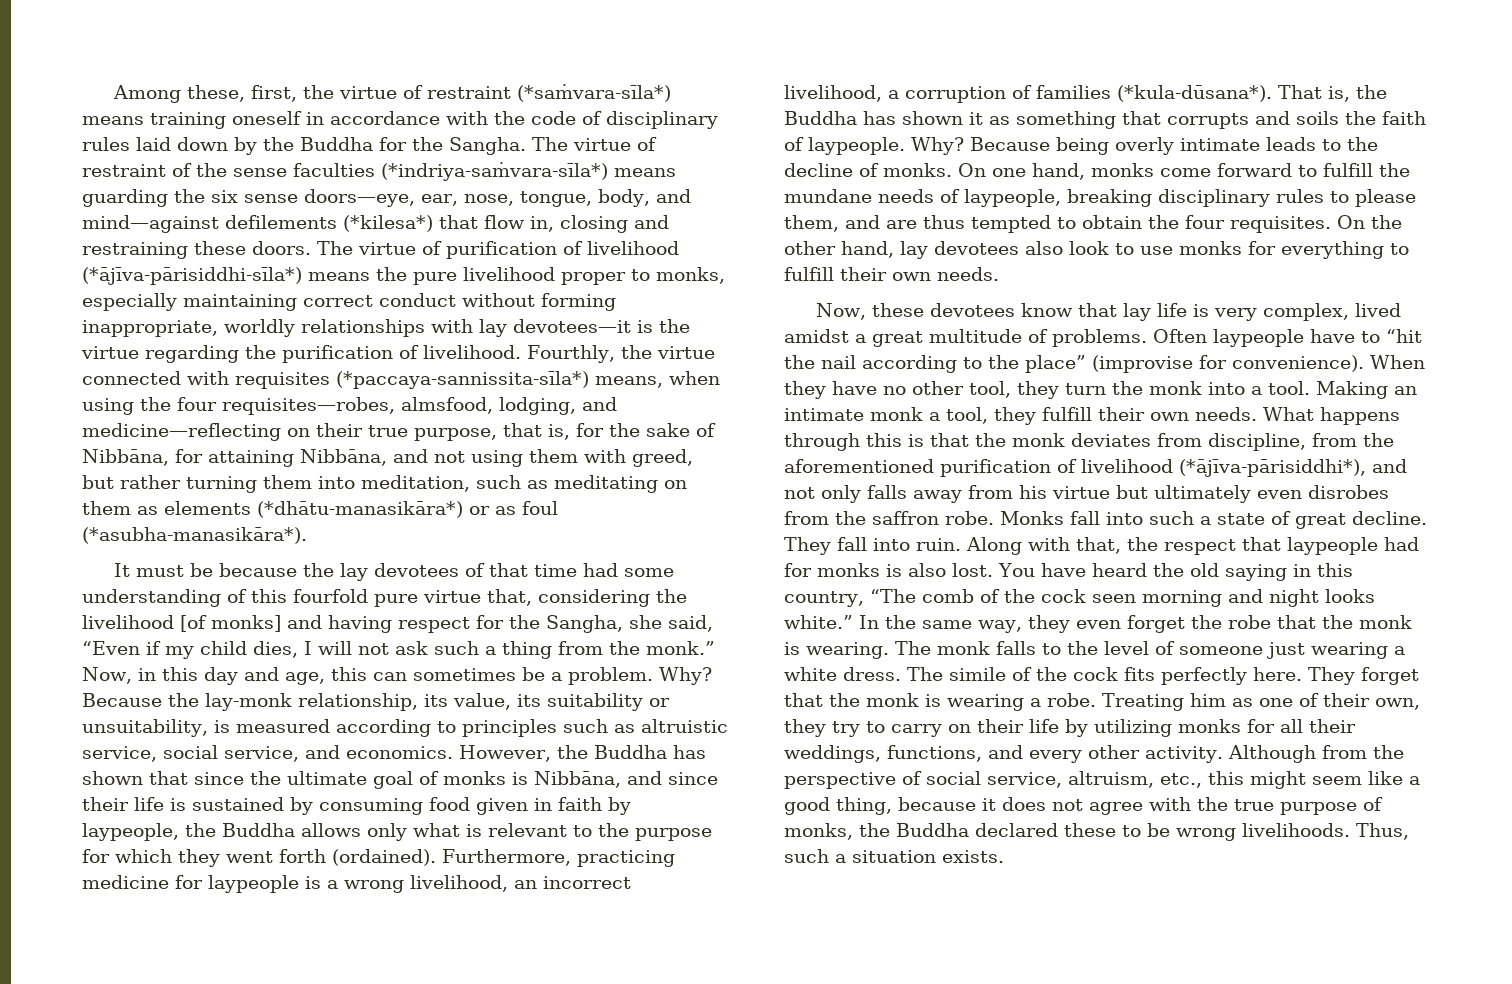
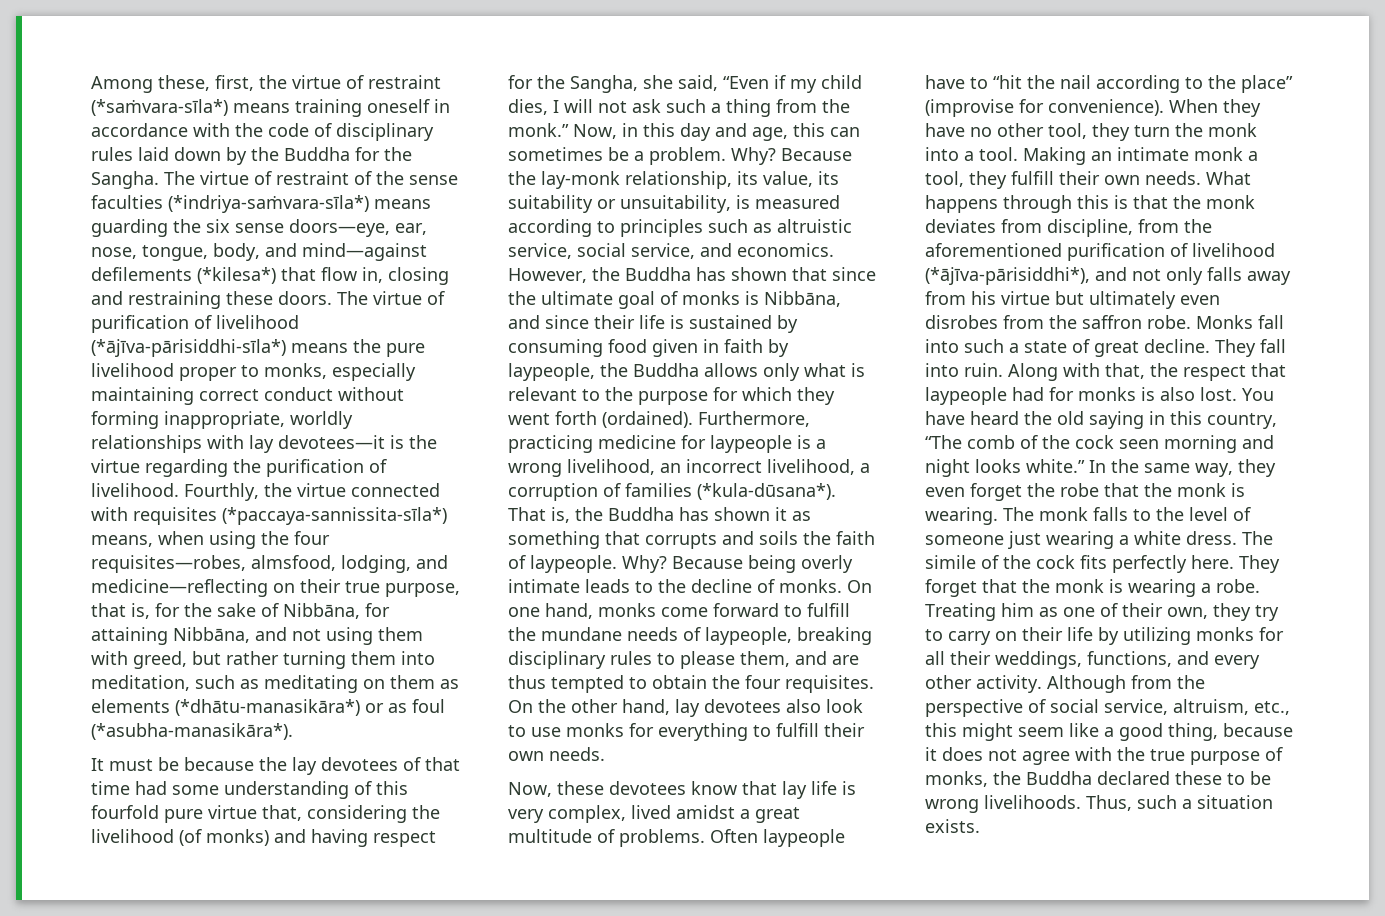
[180,615,281,632] [of monks] -> [179,829,269,846] (of monks)

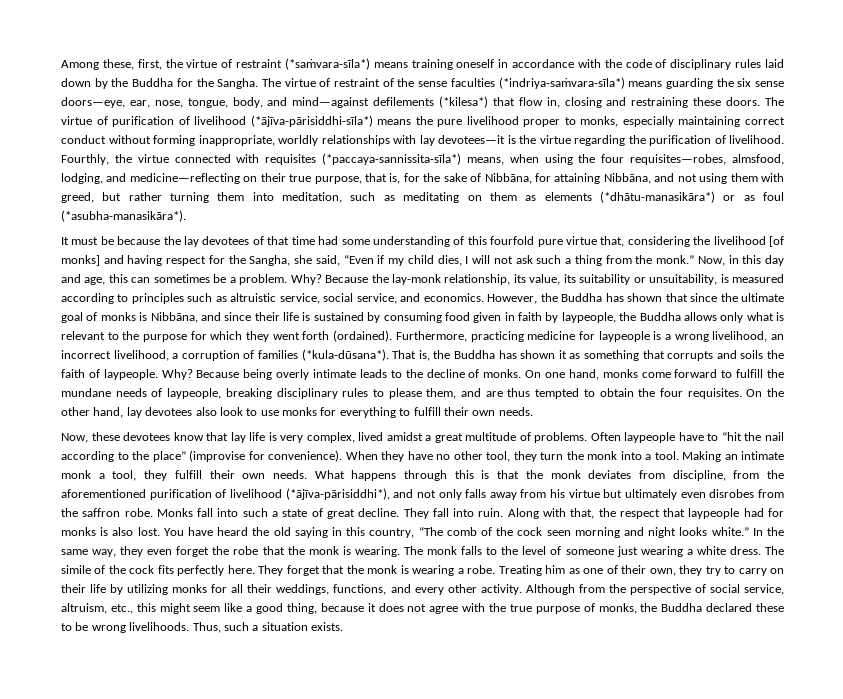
[179,829,269,846] (of monks) -> [769,236,784,247] [61,255,100,266] [of monks]

